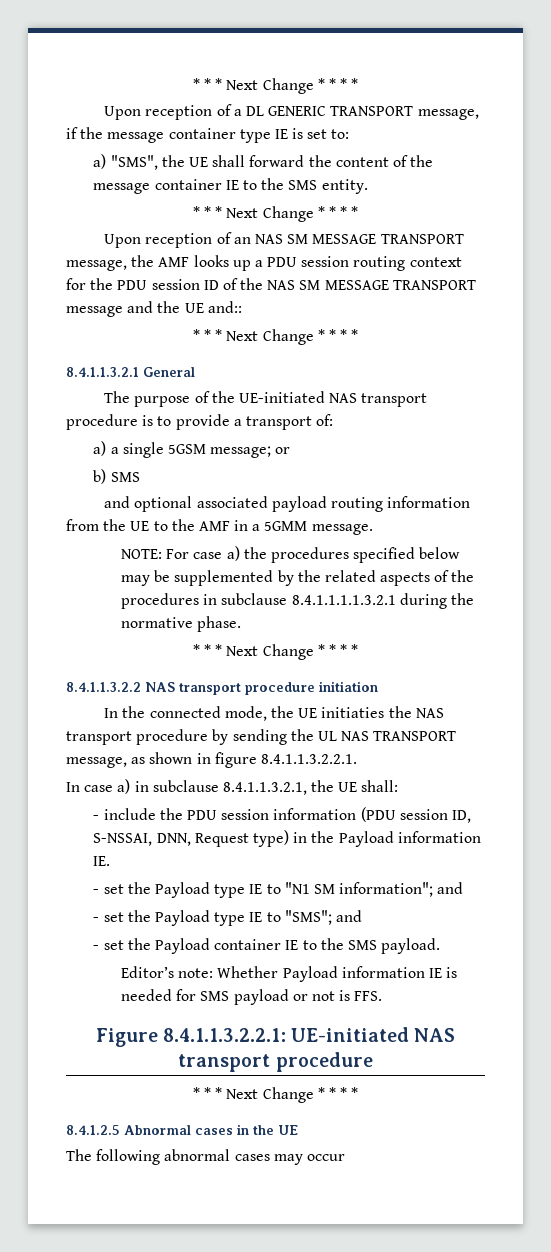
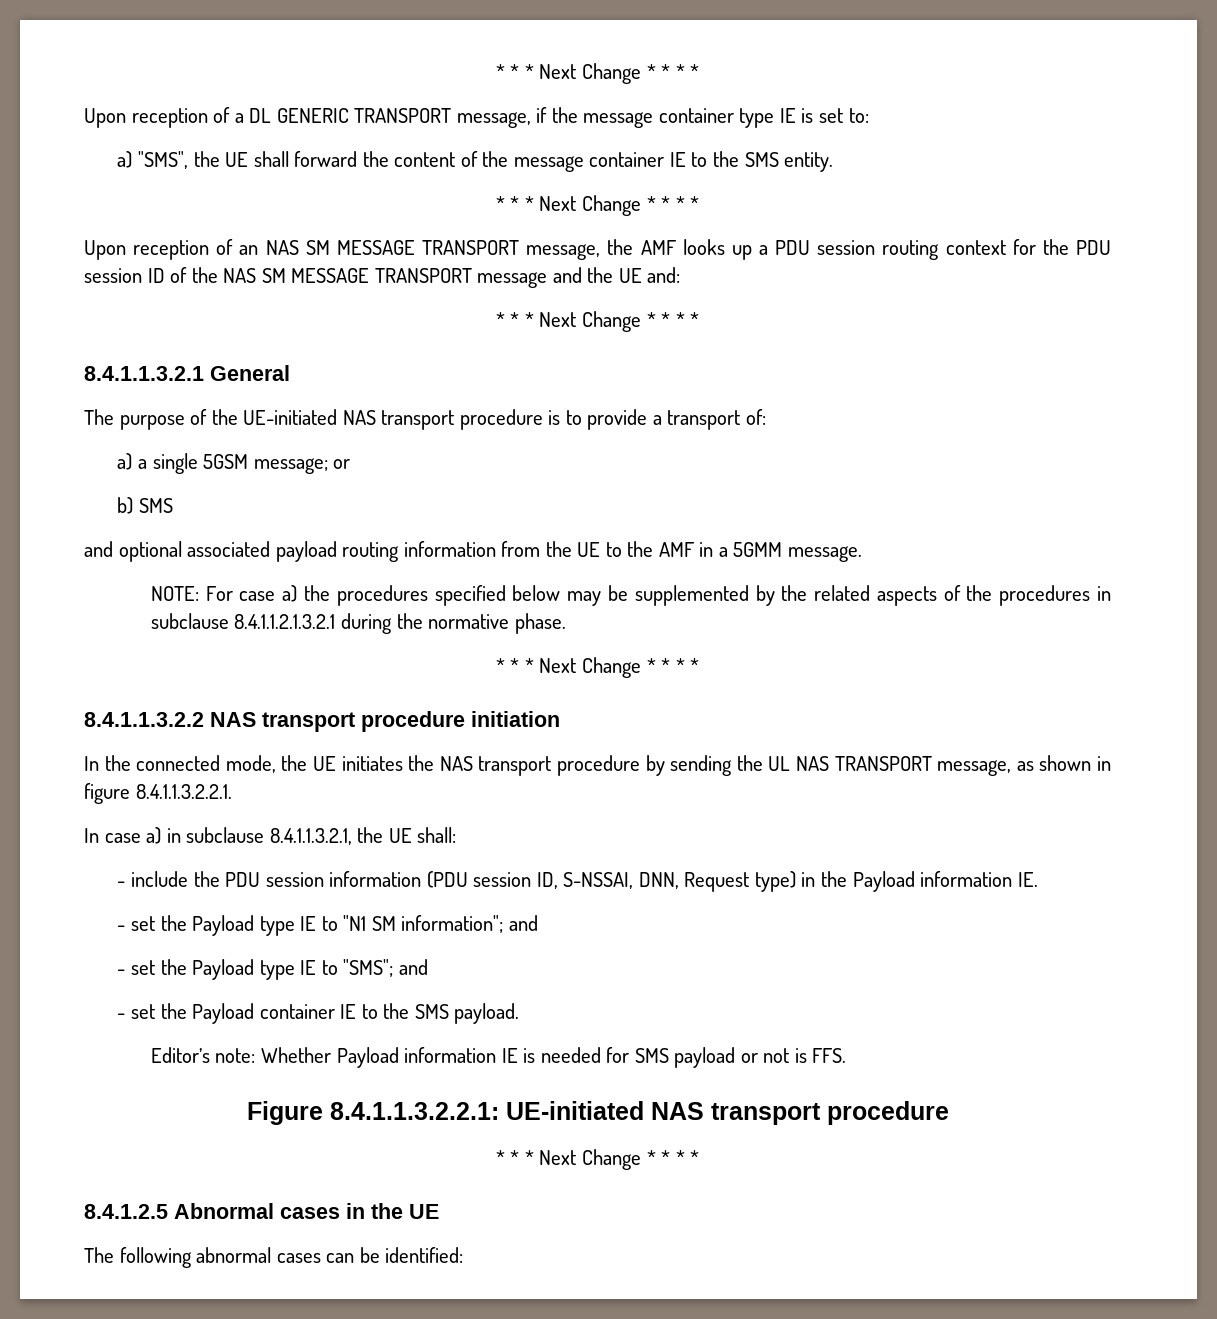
[207,301,242,313] and:: -> [647,267,681,283] and:
[291,595,396,605] 8.4.1.1.1.1.3.2.1 -> [234,614,336,629] 8.4.1.1.2.1.3.2.1
[321,707,385,718] initiaties -> [341,756,403,771] initiates
[273,1154,345,1165] may occur -> [326,1247,464,1263] can be identified:

